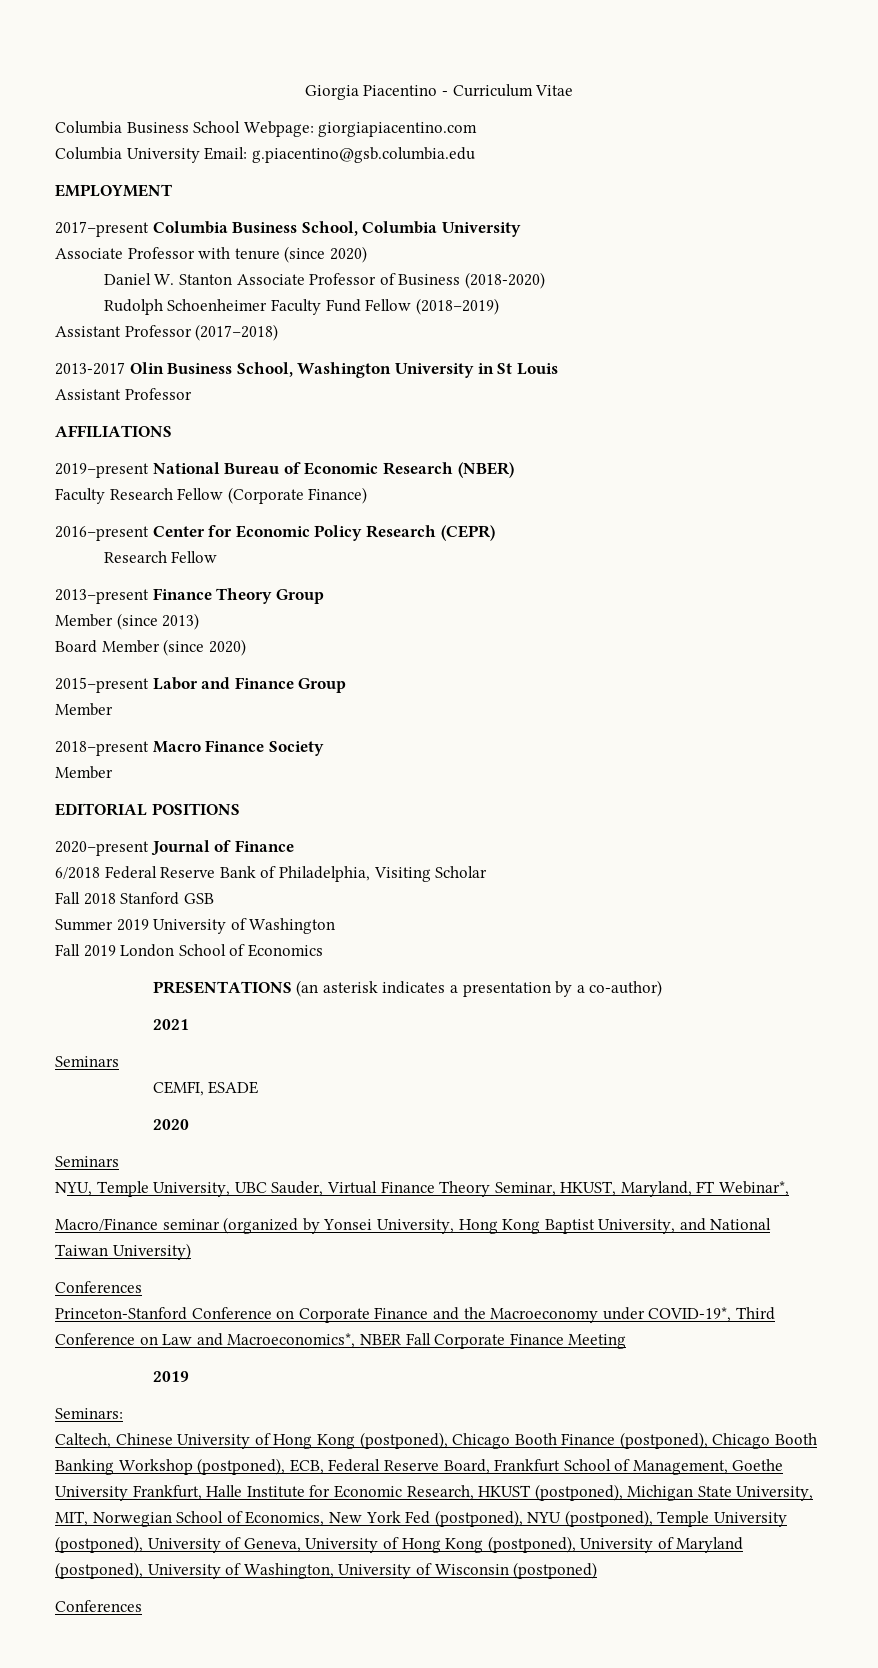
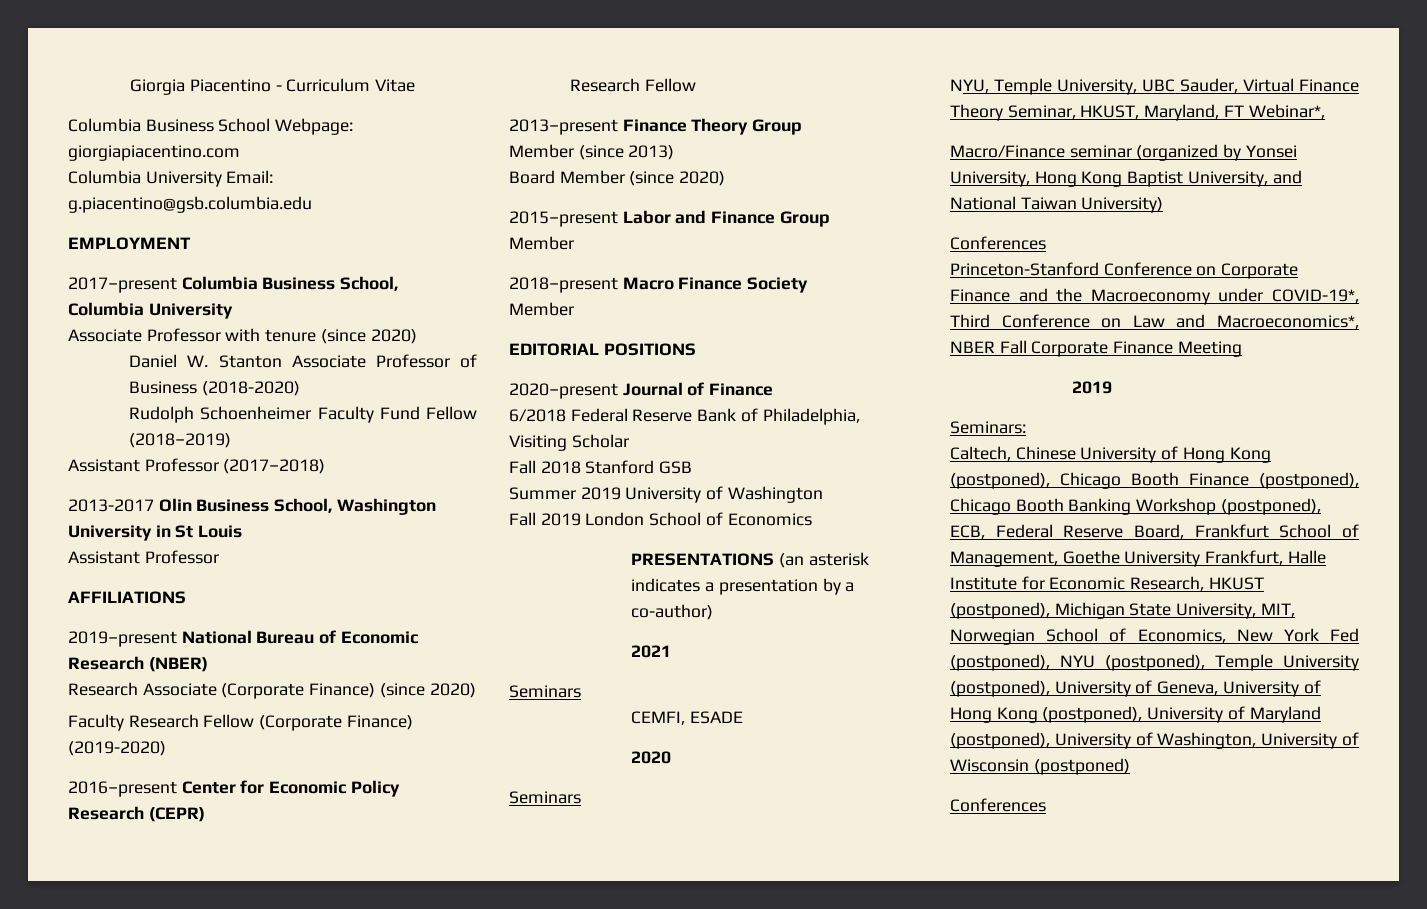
(514, 470) none -> [68,682,476,699] // Research Associate (Corporate Finance) (since 2020)
(368, 495) none -> [68,741,166,756] (2019-2020)

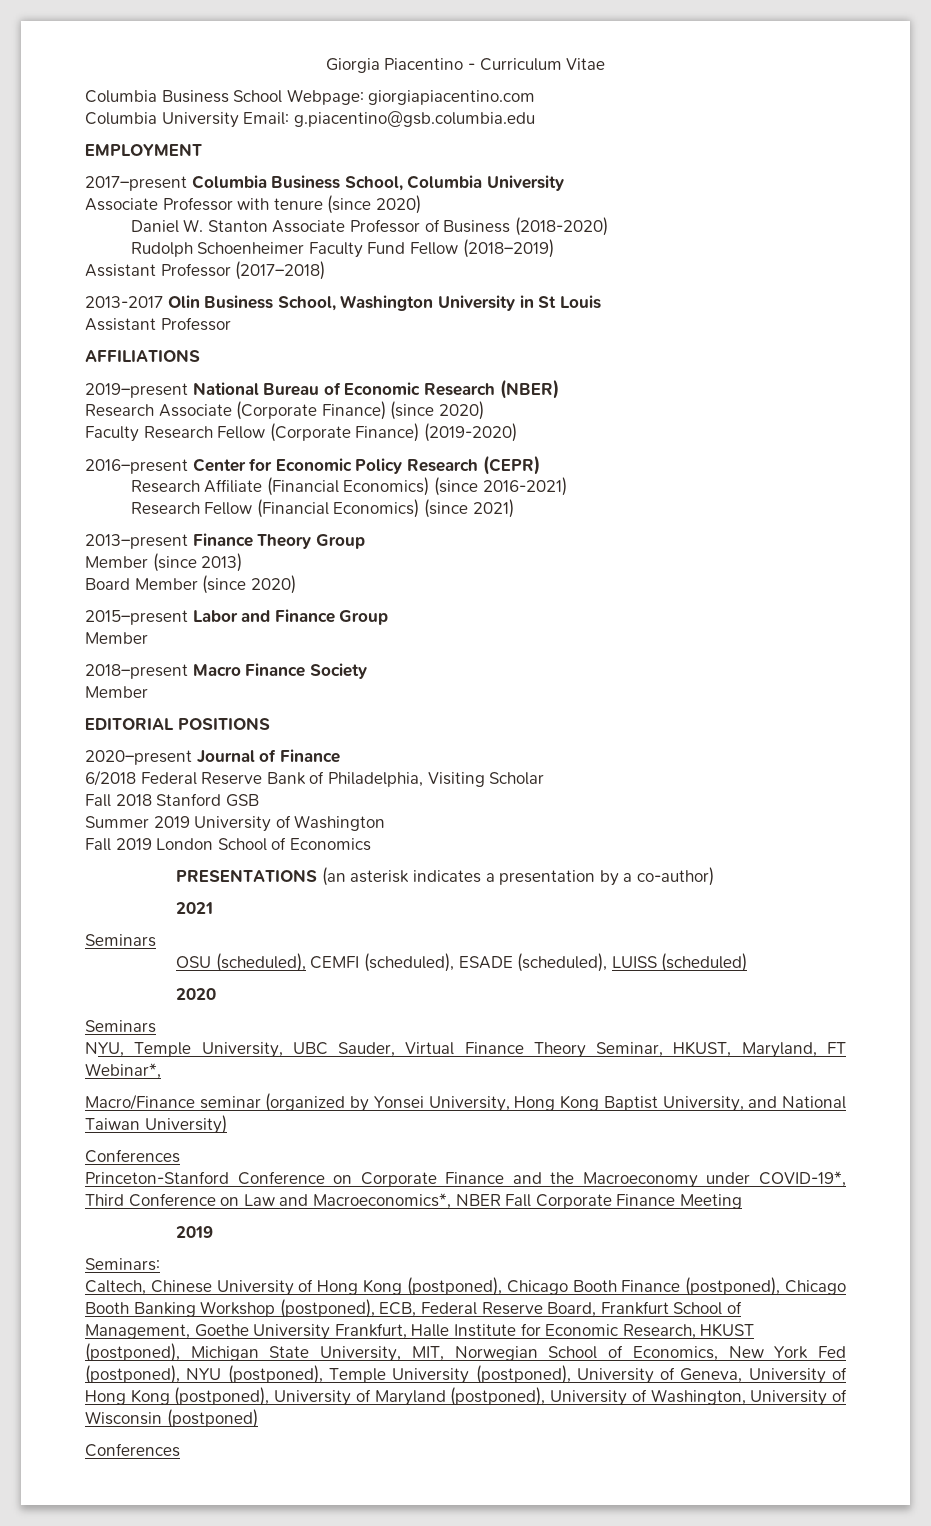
[644,78,696,92] Fellow -> [204,477,567,496] [130,499,514,518] Affiliate (Financial Economics) (since 2016-2021) // Research Fellow (Financial Economics) (since 2021)
[631,711,744,725] CEMFI, ESADE -> [176,953,748,972] OSU (scheduled), CEMFI (scheduled), ESADE (scheduled), LUISS (scheduled)

